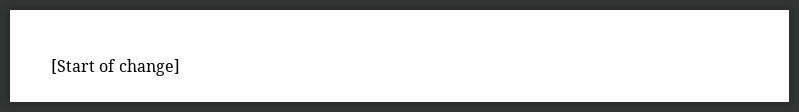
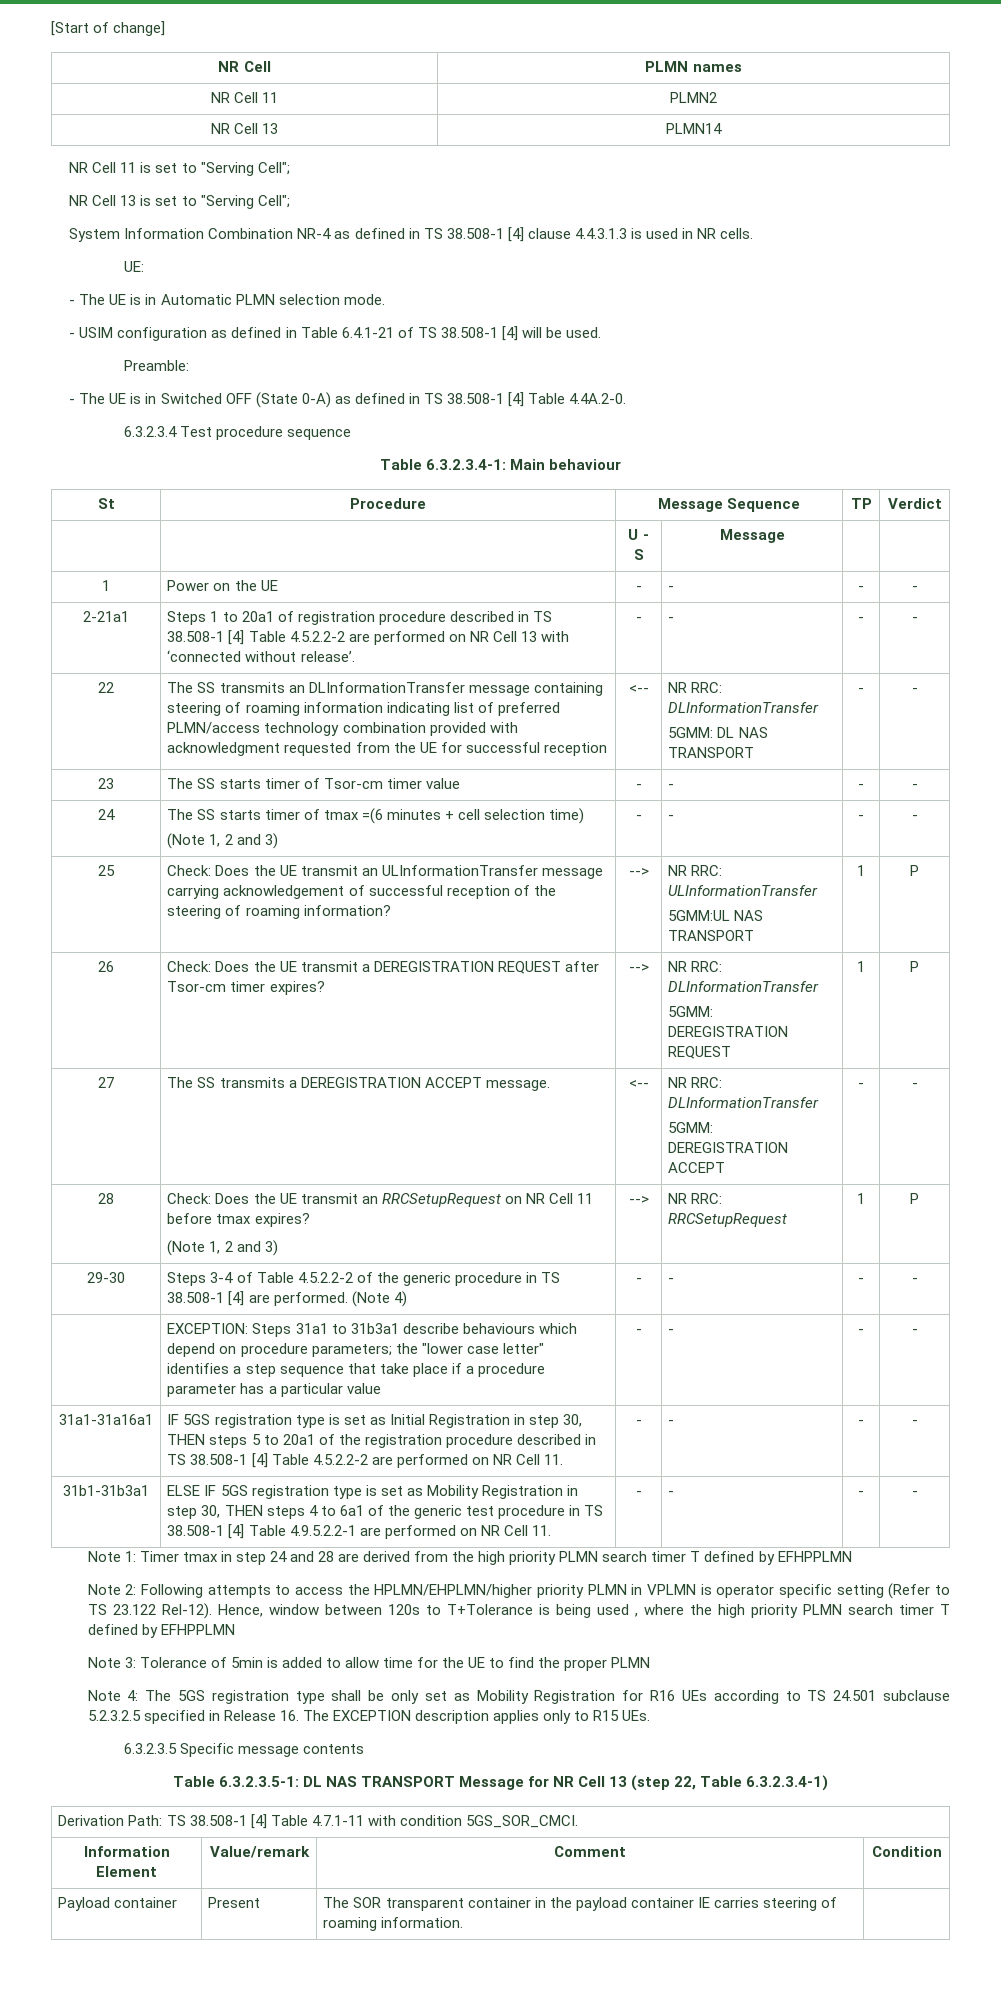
(180, 67) none -> [218,61,271,72] [645,61,742,72] [210,92,279,103] [670,92,717,103] [210,123,279,134] [666,123,722,134] [69,162,290,176] [69,195,290,209] [69,227,754,242] [124,261,145,272] [69,294,385,305] [69,326,601,341] [124,360,190,371] [69,392,627,408] [124,426,352,440] [379,459,622,470] [97,498,115,509] [349,498,426,509] [657,498,801,512] [850,498,872,509] [887,498,942,509] [628,529,649,540] [633,549,644,560] [719,529,785,543] [102,580,110,591] [167,580,278,591] [635,586,642,591] [668,586,675,591] [858,586,864,591] [911,586,918,591] [83,611,129,622] [167,611,552,625] [167,630,569,645] [167,650,355,662] [635,617,642,622] [668,617,675,622] [858,617,864,622] [911,617,918,622] [98,682,114,693] [167,682,603,696] [167,702,560,716] [167,722,518,736] [167,742,607,756] [628,685,649,693] [668,682,723,693] [668,702,820,713] [668,727,768,738] [668,747,755,758] [858,688,864,693] [911,688,918,693] [98,778,114,789] [167,778,460,789] [635,784,642,789] [668,784,675,789] [858,784,864,789] [911,784,918,789] [98,809,115,820] [167,808,584,824] [167,833,278,849] [635,815,642,820] [668,815,675,820] [858,815,864,820] [911,815,918,820] [98,865,115,876] [167,865,603,879] [167,885,556,899] [167,905,391,919] [628,868,649,876] [668,865,723,876] [668,885,819,896] [668,910,764,921] [668,930,755,941] [857,865,865,876] [910,865,919,876] [98,961,114,972] [167,961,599,974] [167,981,325,995] [628,964,649,972] [668,961,723,972] [668,981,820,992] [668,1006,714,1017] [668,1026,789,1037] [668,1046,732,1059] [857,961,865,972] [910,961,919,972] [98,1077,114,1088] [167,1077,550,1091] [628,1080,649,1088] [668,1077,723,1088] [668,1097,820,1108] [668,1122,714,1133] [668,1142,789,1153] [668,1162,726,1173] [858,1083,864,1088] [911,1083,918,1088] [98,1193,114,1204] [167,1193,593,1207] [167,1213,310,1227] [167,1240,278,1256] [628,1196,649,1204] [668,1193,723,1204] [668,1213,788,1227] [857,1193,865,1204] [910,1193,919,1204] [87,1272,125,1283] [167,1272,560,1286] [167,1291,407,1307] [635,1278,642,1283] [668,1278,675,1283] [858,1278,864,1283] [911,1278,918,1283] [167,1323,577,1337] [167,1343,544,1357] [167,1363,545,1377] [167,1383,381,1397] [635,1329,642,1334] [668,1329,675,1334] [858,1329,864,1334] [911,1329,918,1334] [59,1414,153,1425] [167,1414,582,1428] [167,1434,596,1448] [167,1453,563,1468] [635,1420,642,1425] [668,1420,675,1425] [858,1420,864,1425] [911,1420,918,1425] [63,1485,149,1496] [167,1485,578,1499] [167,1505,604,1519] [167,1524,551,1539] [635,1491,642,1496] [668,1491,675,1496] [858,1491,864,1496] [911,1491,918,1496] [87,1551,852,1565] [87,1583,950,1599] [87,1603,950,1619] [87,1624,235,1638] [87,1657,651,1671] [87,1690,950,1704] [87,1710,651,1724] [124,1743,365,1757] [172,1775,829,1791] [58,1814,578,1829] [83,1846,170,1857] [96,1866,157,1877] [209,1846,310,1858] [554,1846,626,1857] [871,1846,942,1857] [58,1897,178,1911] [208,1897,261,1908] [323,1897,837,1911] [323,1917,464,1931] // NR Cell | PLMN names // NR Cell 11 | PLMN2 // NR Cell 13 | PLMN14 // NR Cell 11 is set to "Serving Cell"; // NR Cell 13 is set to "Serving Cell"; // System Information Combination NR-4 as defined in TS 38.508-1 [4] clause 4.4.3.1.3 is used in NR cells. // UE: // - The UE is in Automatic PLMN selection mode. // - USIM configuration as defined in Table 6.4.1-21 of TS 38.508-1 [4] will be used. // Preamble: // - The UE is in Switched OFF (State 0-A) as defined in TS 38.508-1 [4] Table 4.4A.2-0. // 6.3.2.3.4 Test procedure sequence // Table 6.3.2.3.4-1: Main behaviour // St | Procedure | Message Sequence | TP | Verdict // | | U - S | Message | | // 1 | Power on the UE | - | - | - | - // 2-21a1 | Steps 1 to 20a1 of registration procedure described in TS 38.508-1 [4] Table 4.5.2.2-2 are performed on NR Cell 13 with ‘connected without release’. | - | - | - | - // 22 | The SS transmits an DLInformationTransfer message containing steering of roaming information indicating list of preferred PLMN/access technology combination provided with acknowledgment requested from the UE for successful reception | <-- | NR RRC: DLInformationTransfer // 5GMM: DL NAS TRANSPORT | - | - // 23 | The SS starts timer of Tsor-cm timer value | - | - | - | - // 24 | The SS starts timer of tmax =(6 minutes + cell selection time) // (Note 1, 2 and 3) | - | - | - | - // 25 | Check: Does the UE transmit an ULInformationTransfer message carrying acknowledgement of successful reception of the steering of roaming information? | --> | NR RRC: ULInformationTransfer // 5GMM:UL NAS TRANSPORT | 1 | P // 26 | Check: Does the UE transmit a DEREGISTRATION REQUEST after Tsor-cm timer expires? | --> | NR RRC: DLInformationTransfer // 5GMM: DEREGISTRATION REQUEST | 1 | P // 27 | The SS transmits a DEREGISTRATION ACCEPT message. | <-- | NR RRC: DLInformationTransfer // 5GMM: DEREGISTRATION ACCEPT | - | - // 28 | Check: Does the UE transmit an RRCSetupRequest on NR Cell 11 before tmax expires? // (Note 1, 2 and 3) | --> | NR RRC: RRCSetupRequest | 1 | P // 29-30 | Steps 3-4 of Table 4.5.2.2-2 of the generic procedure in TS 38.508-1 [4] are performed. (Note 4) | - | - | - | - // | EXCEPTION: Steps 31a1 to 31b3a1 describe behaviours which depend on procedure parameters; the "lower case letter" identifies a step sequence that take place if a procedure parameter has a particular value | - | - | - | - // 31a1-31a16a1 | IF 5GS registration type is set as Initial Registration in step 30, THEN steps 5 to 20a1 of the registration procedure described in TS 38.508-1 [4] Table 4.5.2.2-2 are performed on NR Cell 11. | - | - | - | - // 31b1-31b3a1 | ELSE IF 5GS registration type is set as Mobility Registration in step 30, THEN steps 4 to 6a1 of the generic test procedure in TS 38.508-1 [4] Table 4.9.5.2.2-1 are performed on NR Cell 11. | - | - | - | - // Note 1: Timer tmax in step 24 and 28 are derived from the high priority PLMN search timer T defined by EFHPPLMN // Note 2: Following attempts to access the HPLMN/EHPLMN/higher priority PLMN in VPLMN is operator specific setting (Refer to TS 23.122 Rel-12). Hence, window between 120s to T+Tolerance is being used , where the high priority PLMN search timer T defined by EFHPPLMN // Note 3: Tolerance of 5min is added to allow time for the UE to find the proper PLMN // Note 4: The 5GS registration type shall be only set as Mobility Registration for R16 UEs according to TS 24.501 subclause 5.2.3.2.5 specified in Release 16. The EXCEPTION description applies only to R15 UEs. // 6.3.2.3.5 Specific message contents // Table 6.3.2.3.5-1: DL NAS TRANSPORT Message for NR Cell 13 (step 22, Table 6.3.2.3.4-1) // Derivation Path: TS 38.508-1 [4] Table 4.7.1-11 with condition 5GS_SOR_CMCI. // Information Element | Value/remark | Comment | Condition // Payload container | Present | The SOR transparent container in the payload container IE carries steering of roaming information. |

